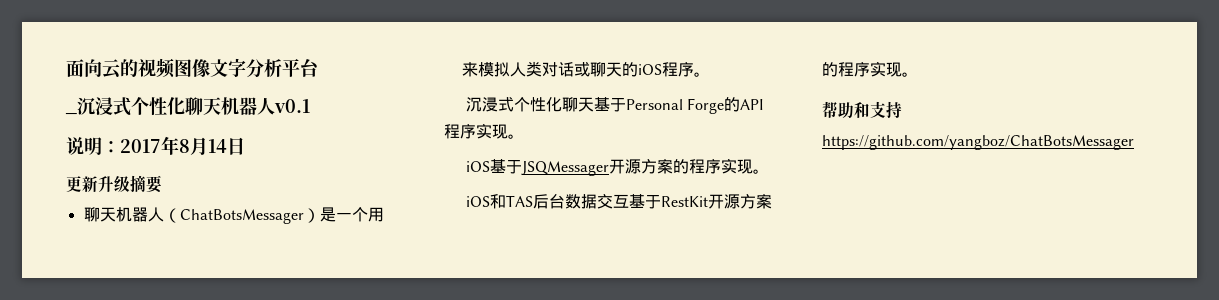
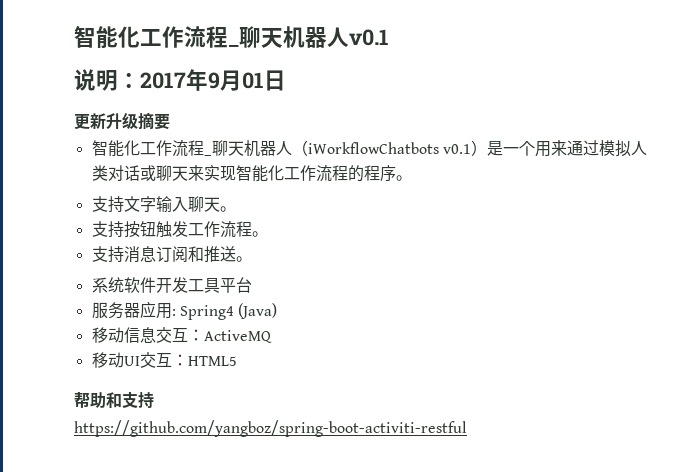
[66,58,319,79] [65,97,185,116] 面向云的视频图像文字分析平台 // _沉浸式个性化 -> [74,26,239,48] 智能化工作流程_
[179,137,227,156] 8月14 -> [208,70,264,91] 9月01
(162, 184) none -> [91,140,212,157] 智能化工作流程_
[179,209,304,224] ChatBotsMessager -> [307,142,471,154] iWorkflowChatbots v0.1
(478, 69) none -> [566,140,599,156] 通过
[621,62,710,77] [465,97,764,114] [444,123,524,139] [465,158,769,176] [465,194,772,209] [822,61,918,77] 的iOS程序。 // 沉浸式个性化聊天基于Personal Forge的API程序实现。 // iOS基于JSQMessager开源方案的程序实现。 // iOS和TAS后台数据交互基于RestKit开源方案的程序实现。 -> [187,165,412,182] [91,196,236,213] [91,221,268,238] [91,246,252,263] [91,277,252,293] [91,301,278,320] [91,327,272,343] [91,352,237,368] 来实现智能化工作流程的程序。 // 支持文字输入聊天。 // 支持按钮触发工作流程。 // 支持消息订阅和推送。 // 系统软件开发工具平台 // 服务器应用: Spring4 (Java) // 移动信息交互：ActiveMQ // 移动UI交互：HTML5
[822,135,1134,150] https://github.com/yangboz/ChatBotsMessager -> [74,420,467,437] https://github.com/yangboz/spring-boot-activiti-restful

